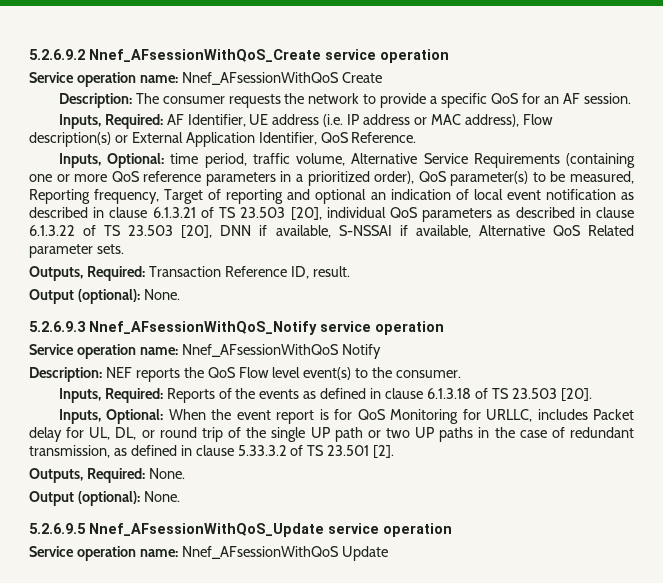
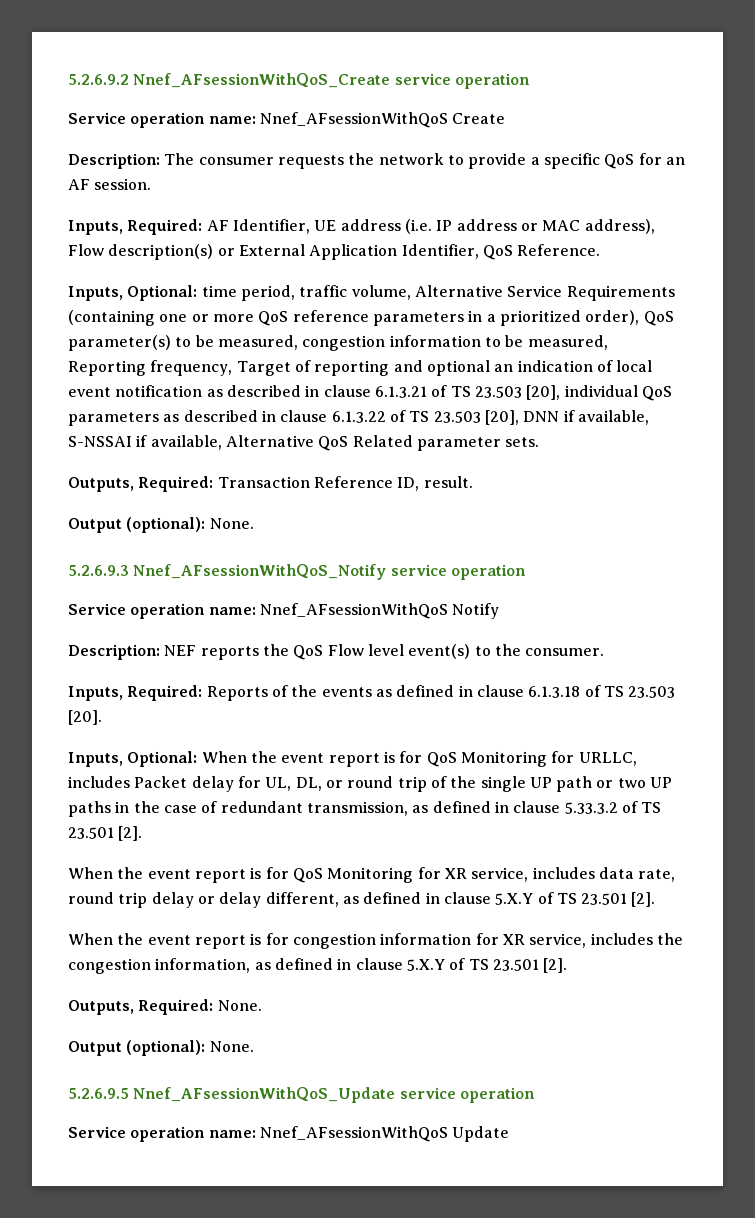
(634, 177) none -> [302,335,608,351] congestion information to be measured,
(395, 451) none -> [68,867,676,883] [68,892,656,908] [68,933,683,949] [68,958,568,974] // When the event report is for QoS Monitoring for XR service, includes data rate, round trip delay or delay different, as defined in clause 5.X.Y of TS 23.501 [2]. // When the event report is for congestion information for XR service, includes the congestion information, as defined in clause 5.X.Y of TS 23.501 [2].

